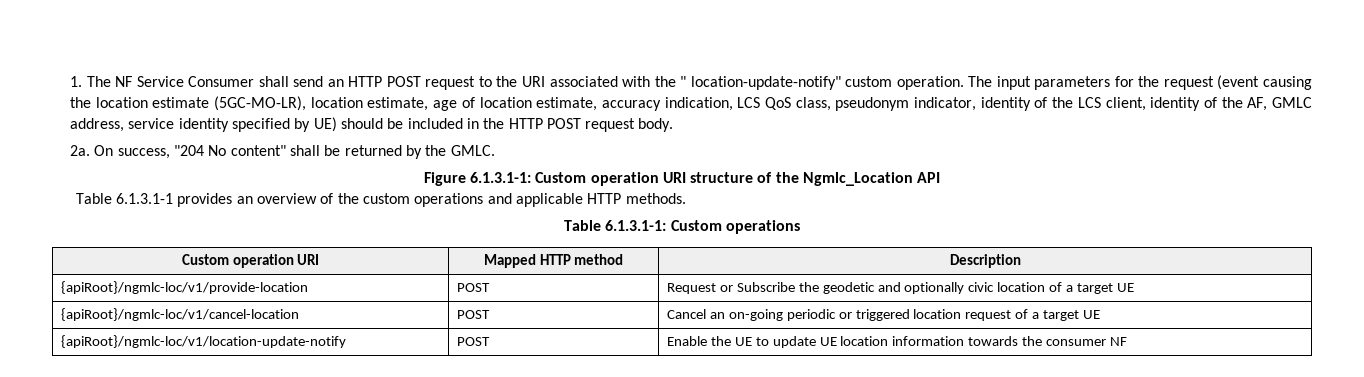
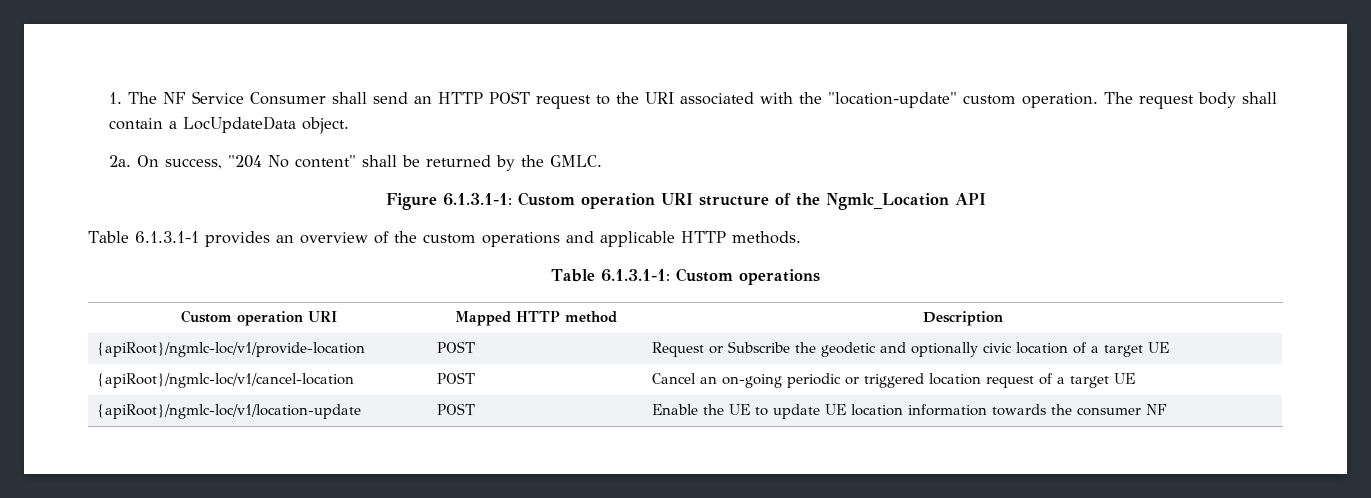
[680,76,841,90] " location-update-notify" -> [828,92,958,108] "location-update"
[996,75,1312,90] [70,96,1312,111] [70,117,674,132] input parameters for the request (event causing the location estimate (5GC-MO-LR), location estimate, age of location estimate, accuracy indication, LCS QoS class, pseudonym indicator, identity of the LCS client, identity of the AF, GMLC address, service identity specified by UE) should be included in the HTTP POST request body. -> [1139,92,1278,109] [109,116,350,134] request body shall contain a LocUpdateData object.
[60,335,346,348] {apiRoot}/ngmlc-loc/v1/location-update-notify -> [97,404,362,419] {apiRoot}/ngmlc-loc/v1/location-update

